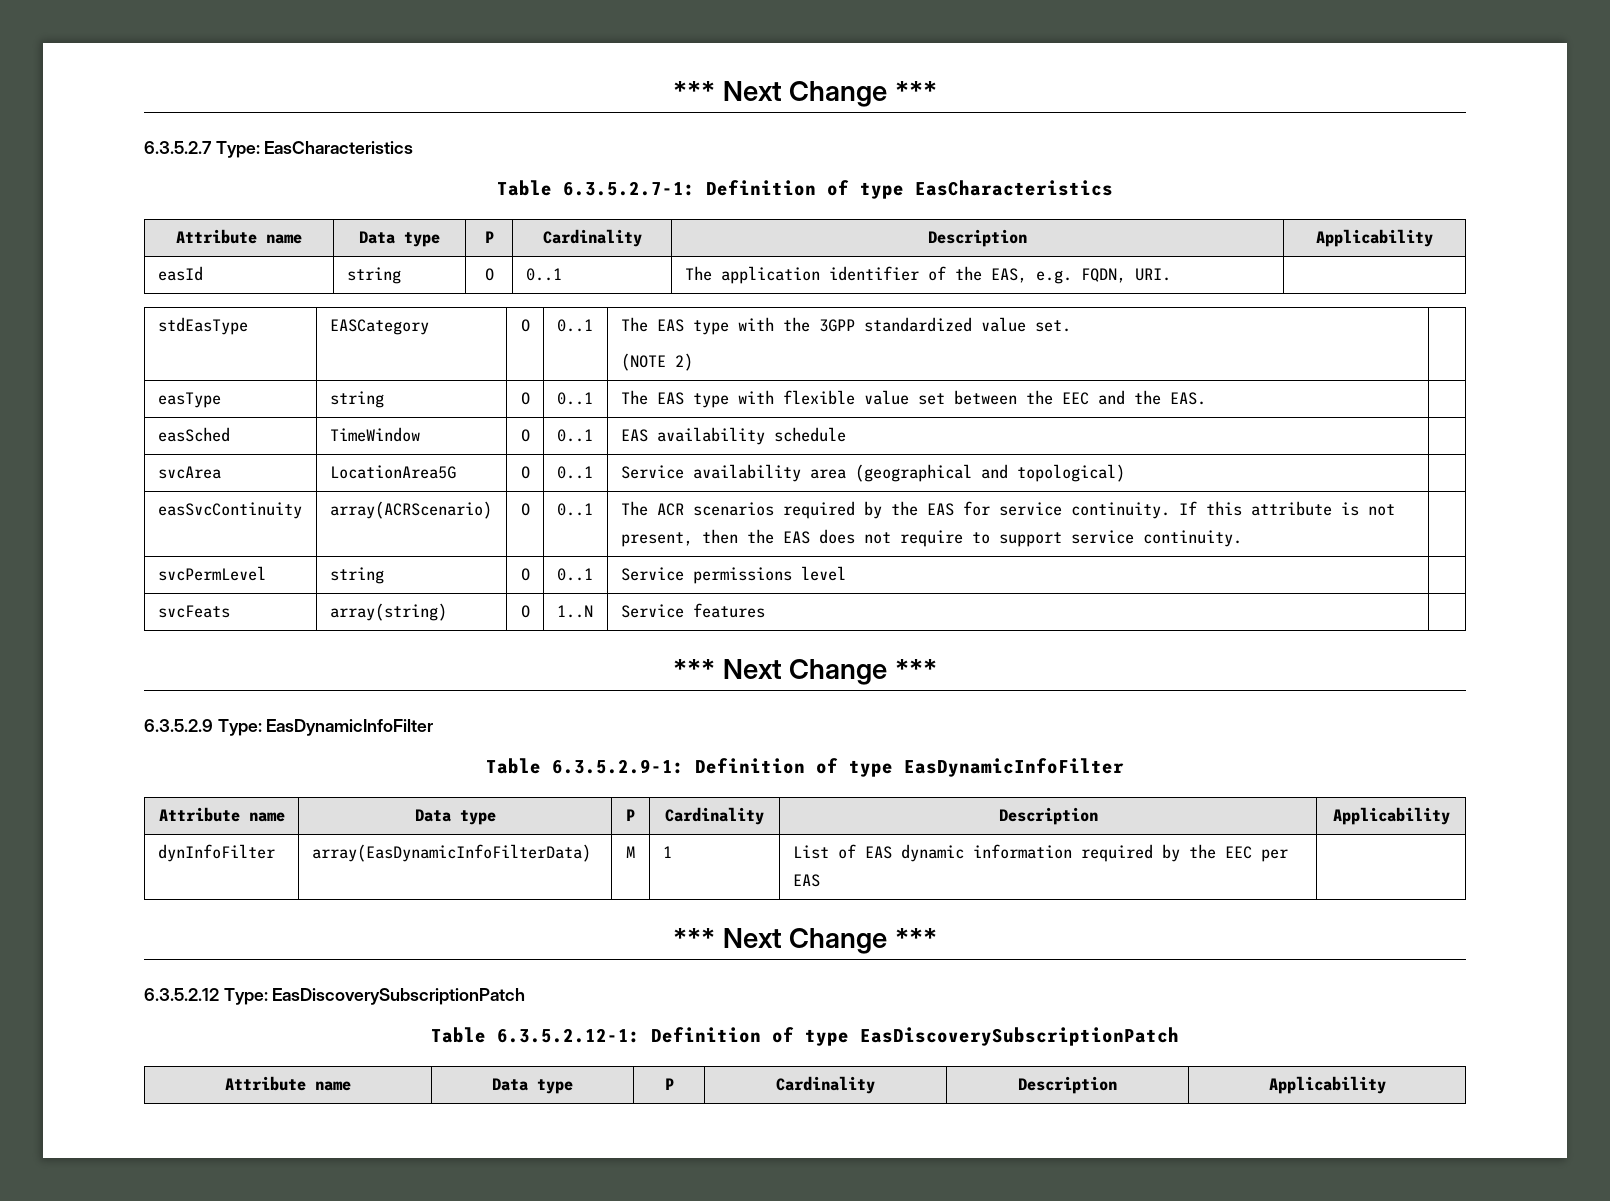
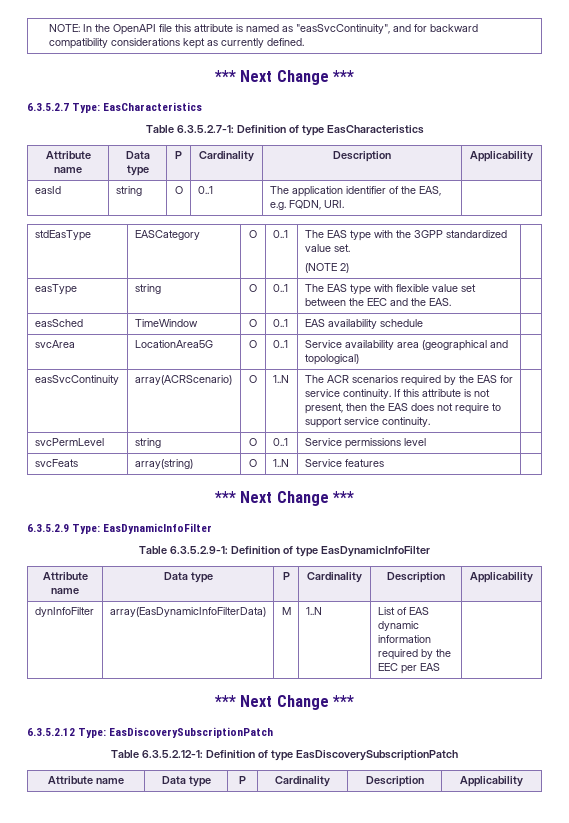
(673, 91) none -> [49,24,479,35] [49,38,305,49] NOTE: In the OpenAPI file this attribute is named as "easSvcContinuity", and for backward compatibility considerations kept as currently defined. //
[556,503,593,516] 0..1 -> [272,375,289,383] 1..N
[662,846,672,858] 1 -> [305,607,322,615] 1..N

